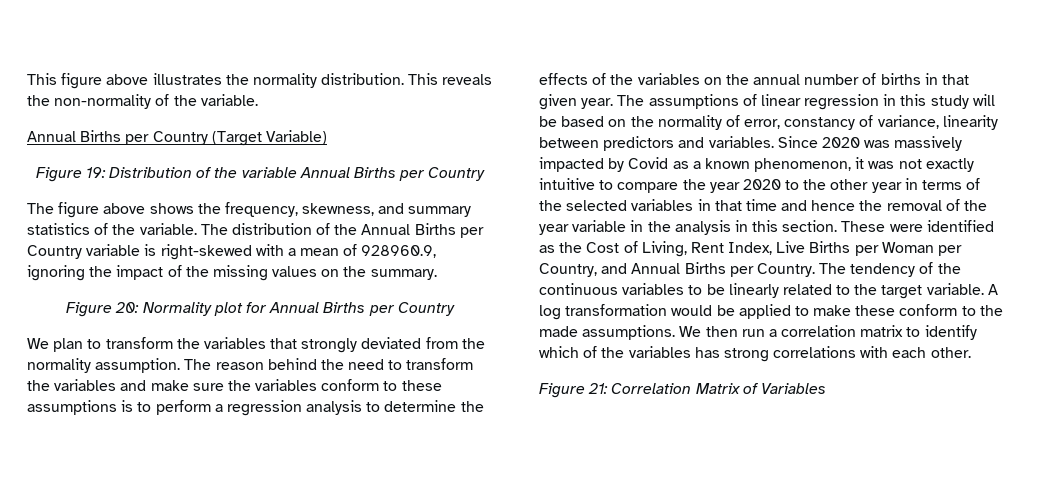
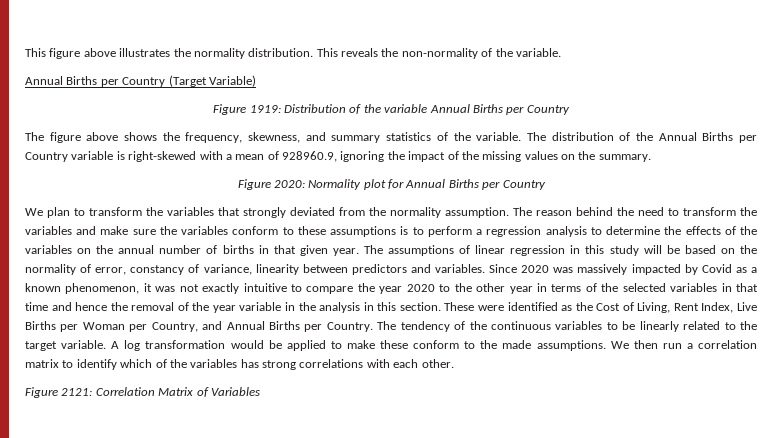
[85,167,106,178] 19: -> [249,105,281,113] 1919:
[115,302,140,313] 20: -> [273,180,305,188] 2020:
[588,383,609,394] 21: -> [61,388,93,396] 2121:

